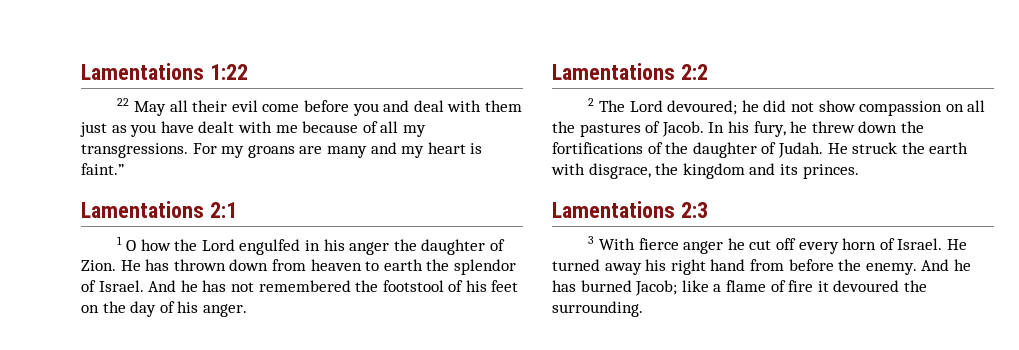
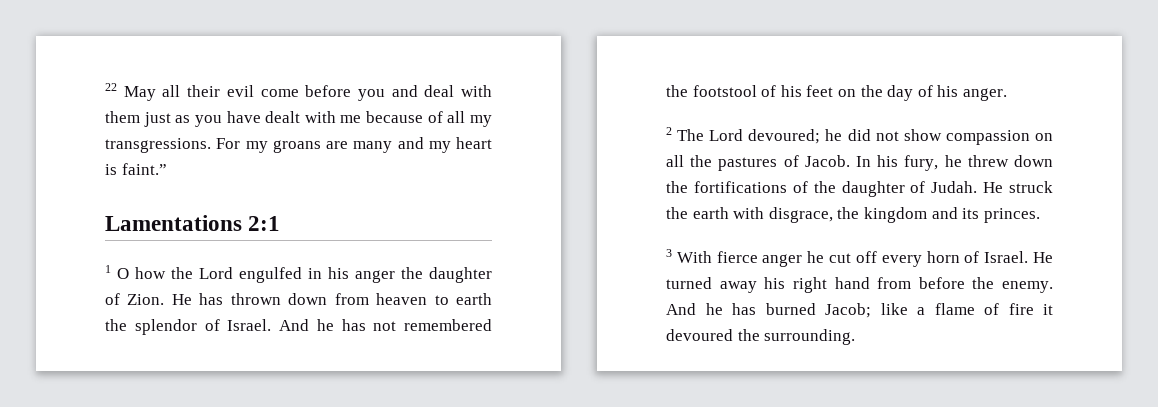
[81,63,248,80] Lamentations 1:22 // -> (105, 87) none
[552,63,708,80] // Lamentations 2:2 -> (1007, 94) none
[552,201,708,218] // Lamentations 2:3 -> (1040, 215) none

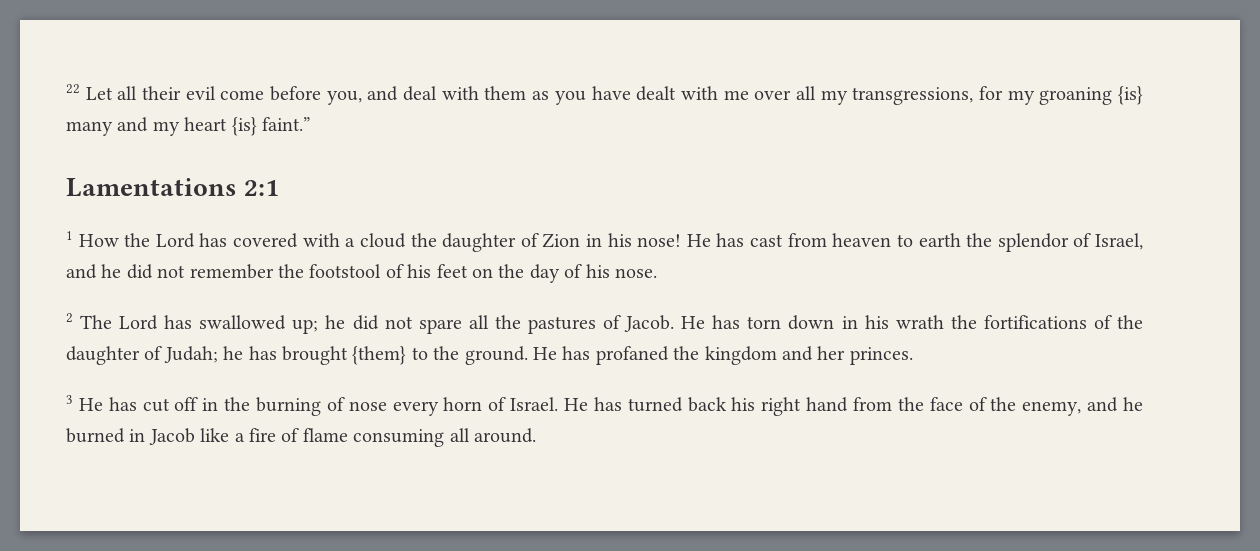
[123,86,156,101] May -> [85,87,113,100] Let
[357,89,385,101] you -> [326,91,362,105] you,
[143,112,171,127] just -> (527, 93) none
[366,111,492,127] [105,138,348,153] because of all my transgressions. For my groans are -> [754,86,1143,105] over all my transgressions, for my groaning {is}
[105,164,117,175] is -> [231,117,257,136] {is}
[117,267,492,283] [105,293,328,305] O how the Lord engulfed in his anger the daughter of Zion. He has thrown down -> [78,233,784,252] How the Lord has covered with a cloud the daughter of Zion in his nose! He has cast
[227,319,492,331] Israel. And he has not remembered -> [1095,233,1144,250] [66,264,274,279] Israel, and he did not remember
[962,88,1007,101] anger. -> [614,268,657,278] nose.
[748,129,1053,145] devoured; he did not show compassion on -> [164,315,462,334] has swallowed up; he did not spare
[856,155,1053,171] In his fury, he threw down -> [681,315,944,330] He has torn down in his wrath
[931,181,1053,193] [666,207,833,223] Judah. He struck the earth with disgrace, -> [163,346,669,365] Judah; he has brought {them} to the ground. He has profaned
[962,208,980,219] its -> [817,346,846,360] her
[676,251,877,267] With fierce anger he cut off -> [78,397,387,416] He has cut off in the burning of nose
[666,277,757,293] turned away -> [593,397,727,412] has turned back
[918,277,1053,293] [666,303,1053,318] [666,329,856,345] before the enemy. And he has burned Jacob; like a flame of fire it devoured the surrounding. -> [897,397,1144,416] [66,428,536,447] the face of the enemy, and he burned in Jacob like a fire of flame consuming all around.

